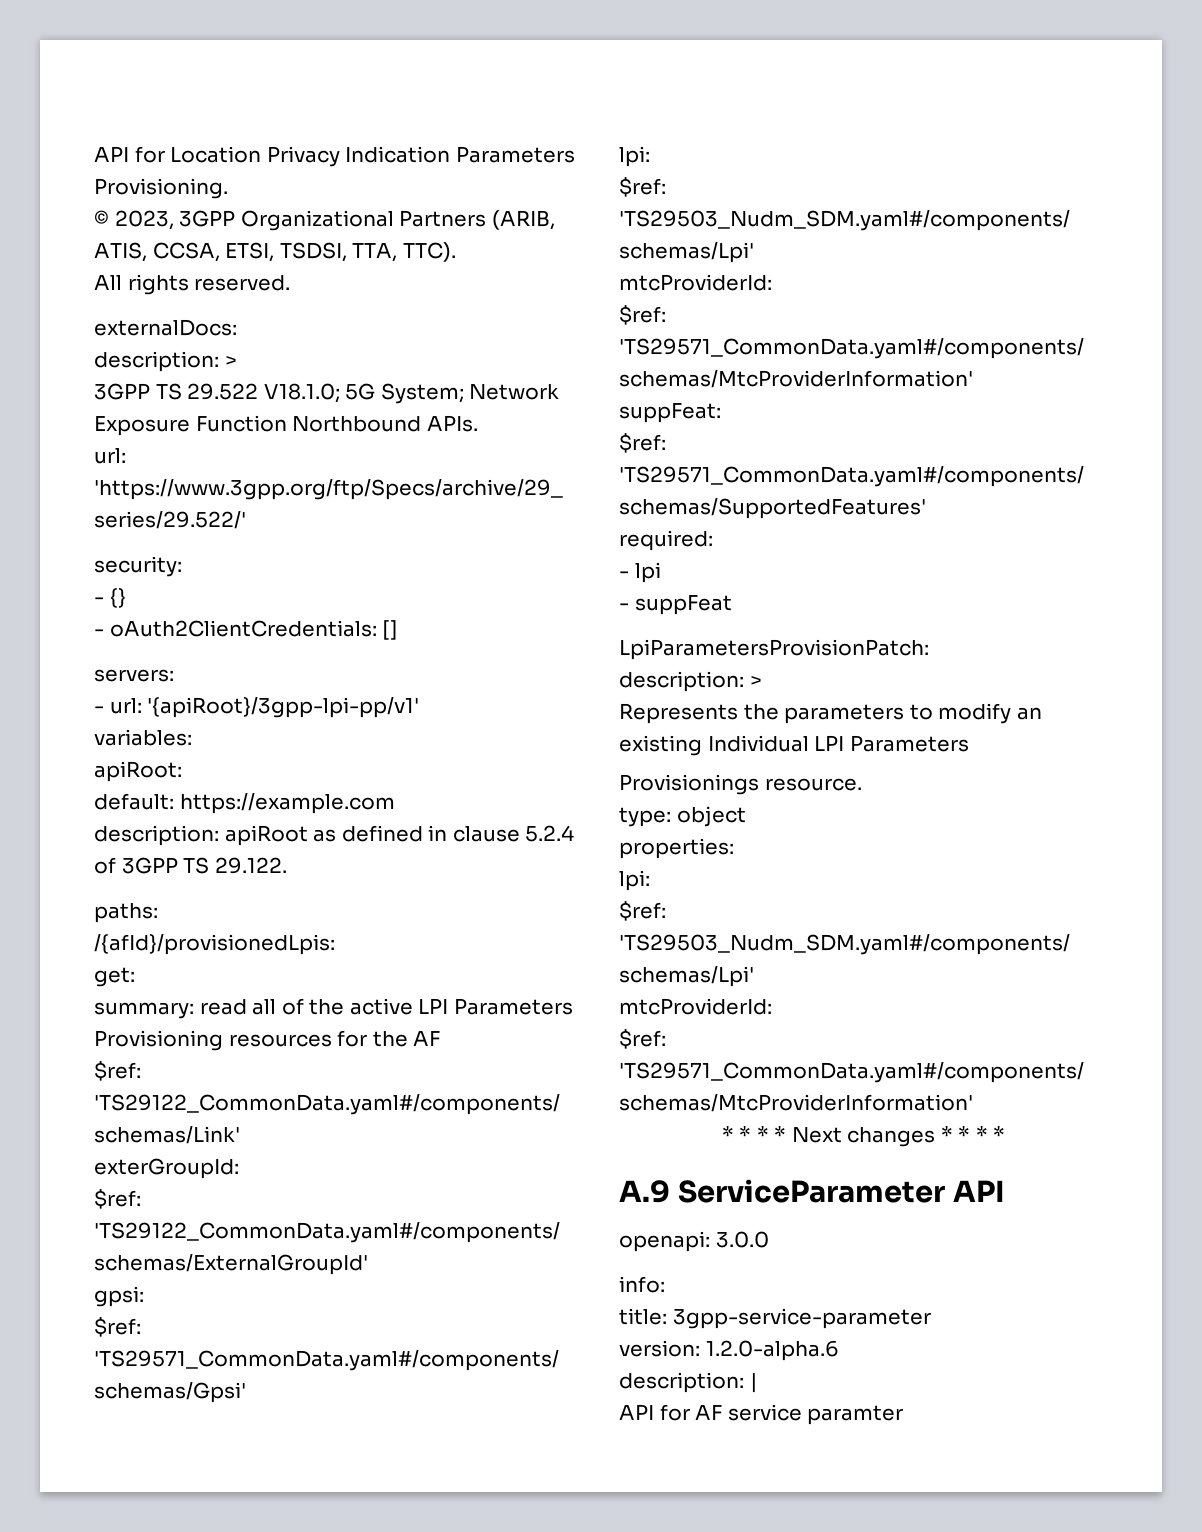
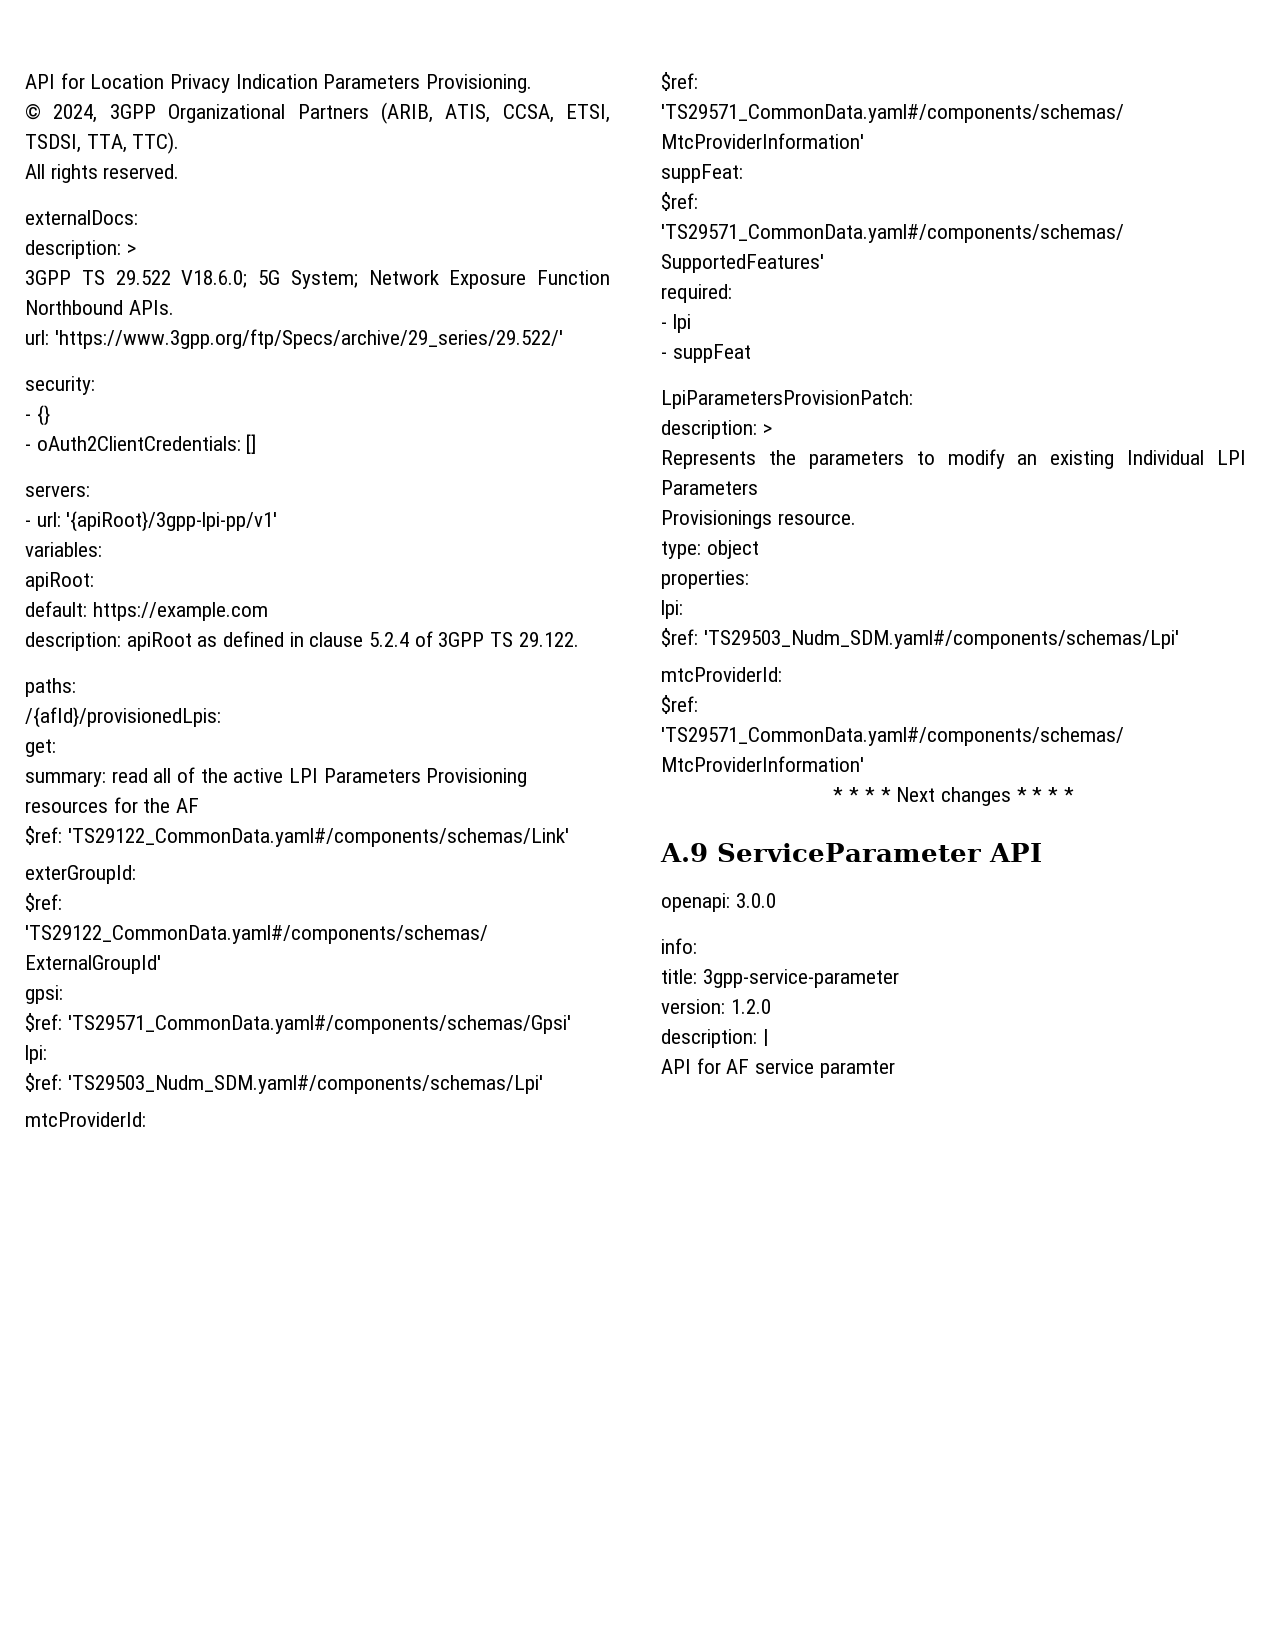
[114,210,174,230] 2023, -> [53,104,98,123] 2024,
[263,383,340,403] V18.1.0; -> [181,270,248,288] V18.6.0;
[705,1340,839,1361] 1.2.0-alpha.6 -> [730,999,771,1014] 1.2.0

